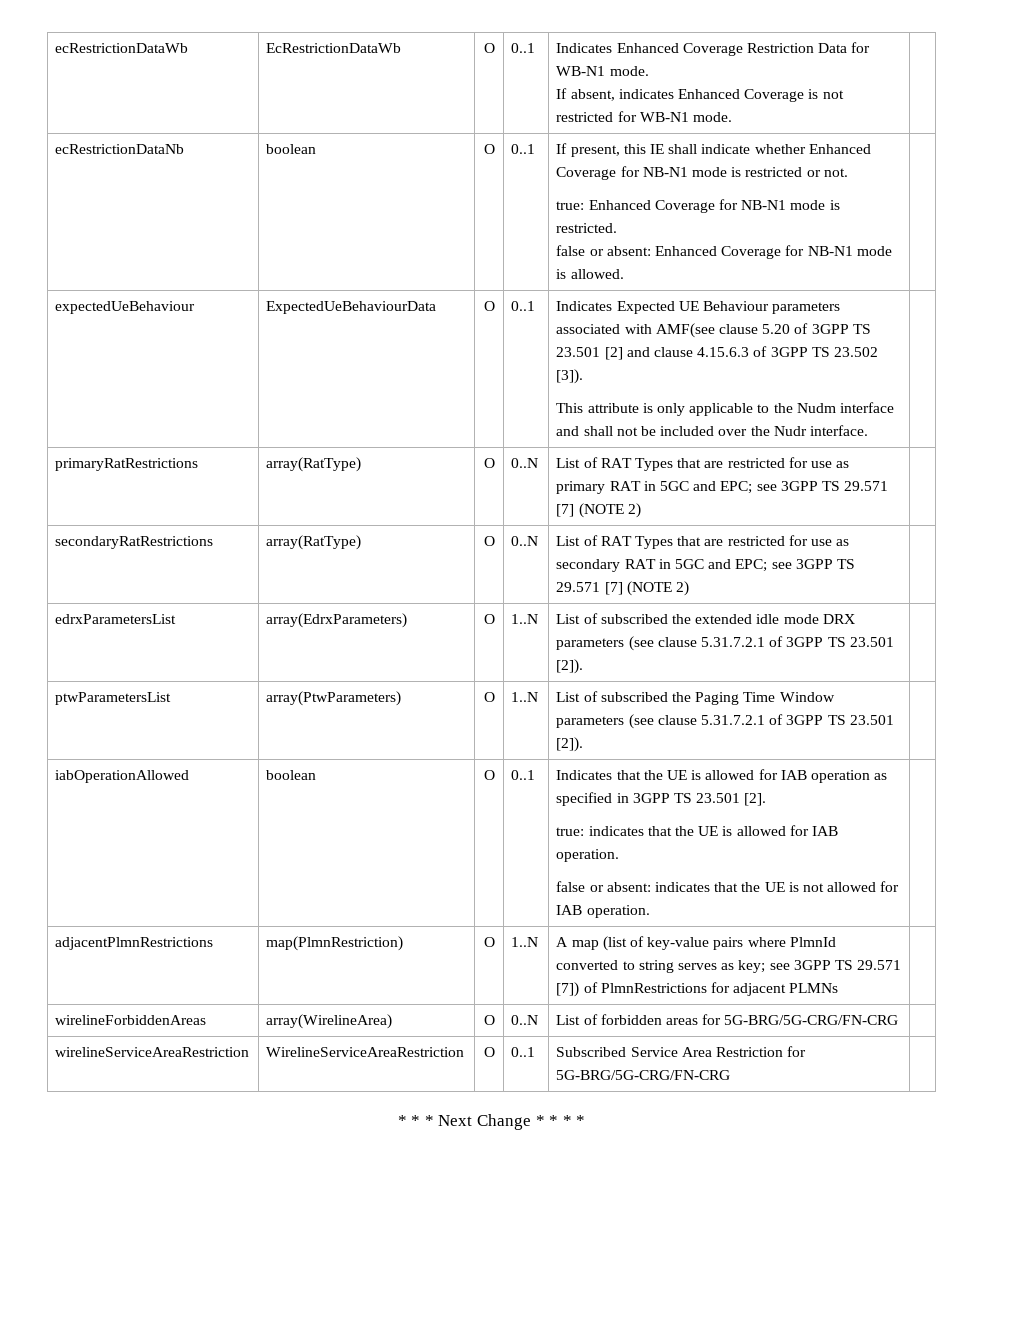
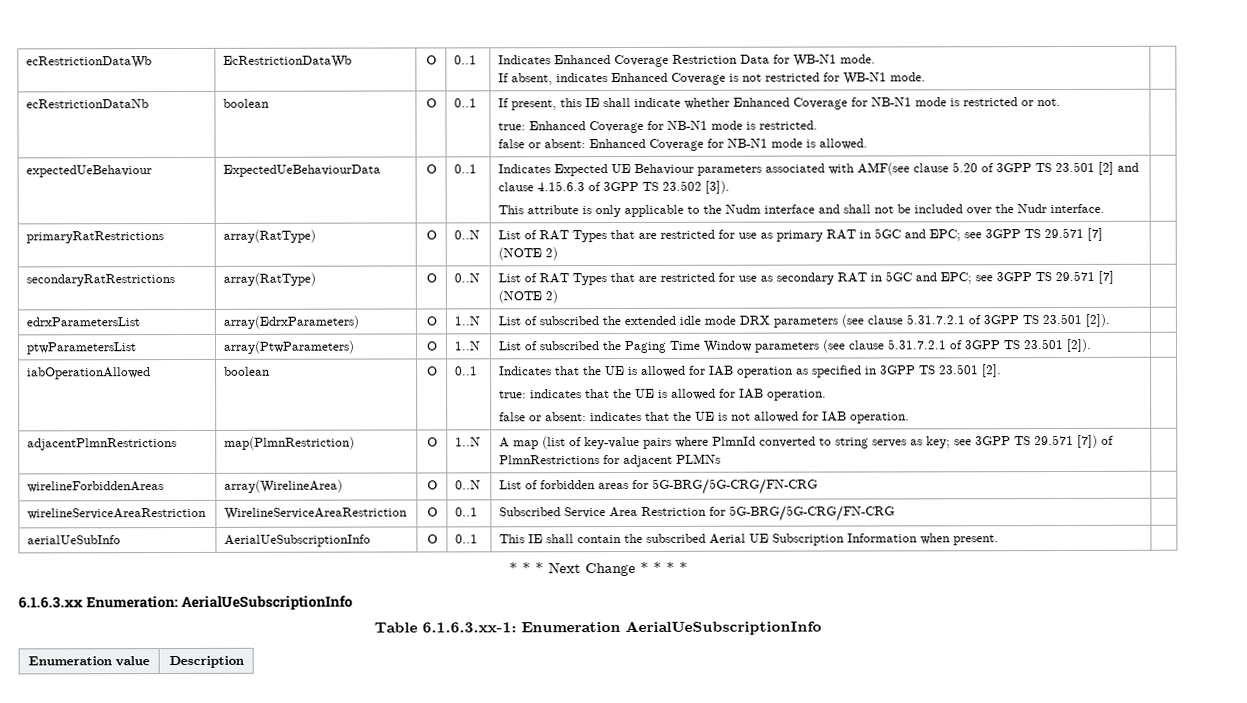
(731, 1075) none -> [27,535,122,545] [224,534,372,547] [426,534,438,544] [455,534,479,544] [499,533,1000,546] // aerialUeSubInfo | AerialUeSubscriptionInfo | O | 0..1 | This IE shall contain the subscribed Aerial UE Subscription Information when present. |
(586, 1120) none -> [18,595,353,611] [374,620,822,635] [28,656,150,667] [168,655,244,669] // 6.1.6.3.xx Enumeration: AerialUeSubscriptionInfo // Table 6.1.6.3.xx-1: Enumeration AerialUeSubscriptionInfo // Enumeration value | Description

